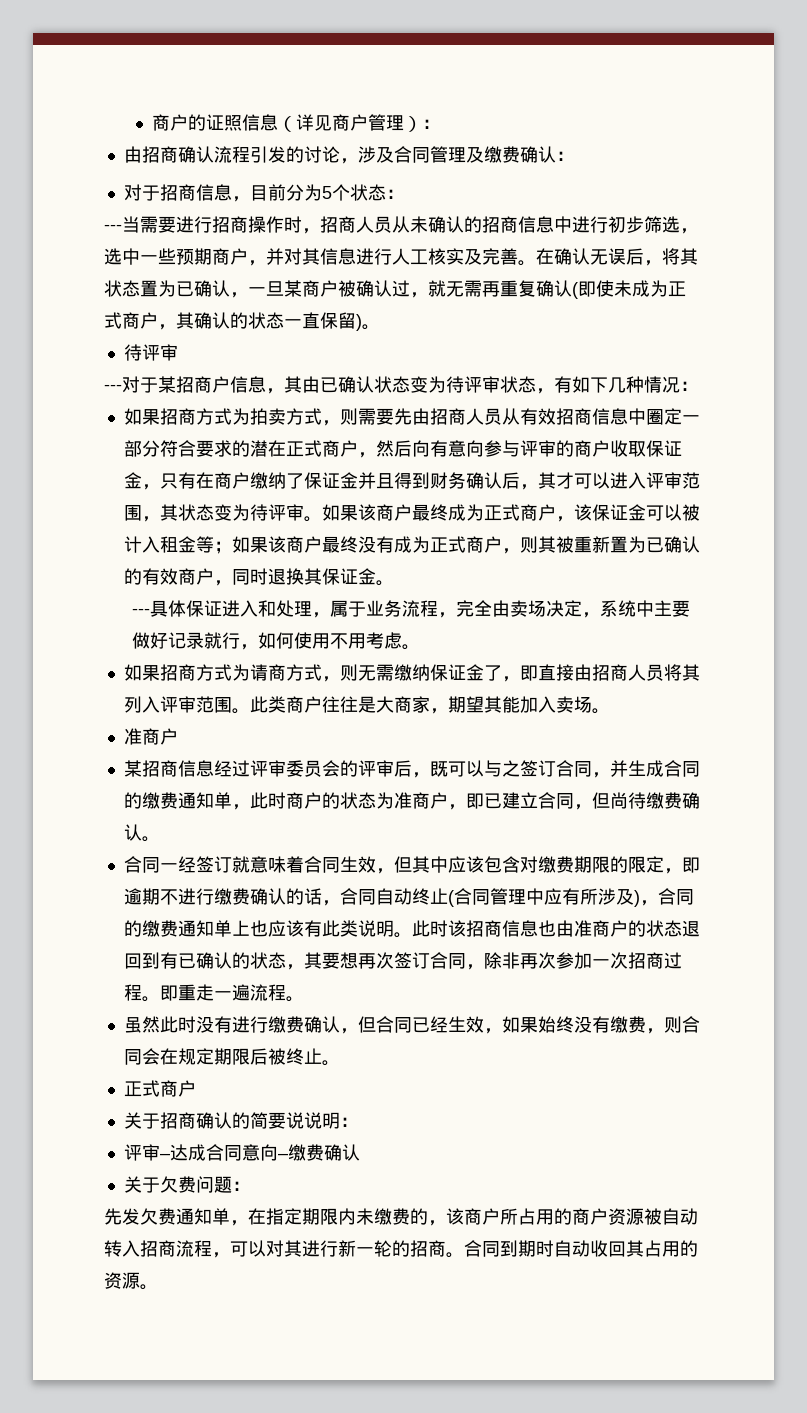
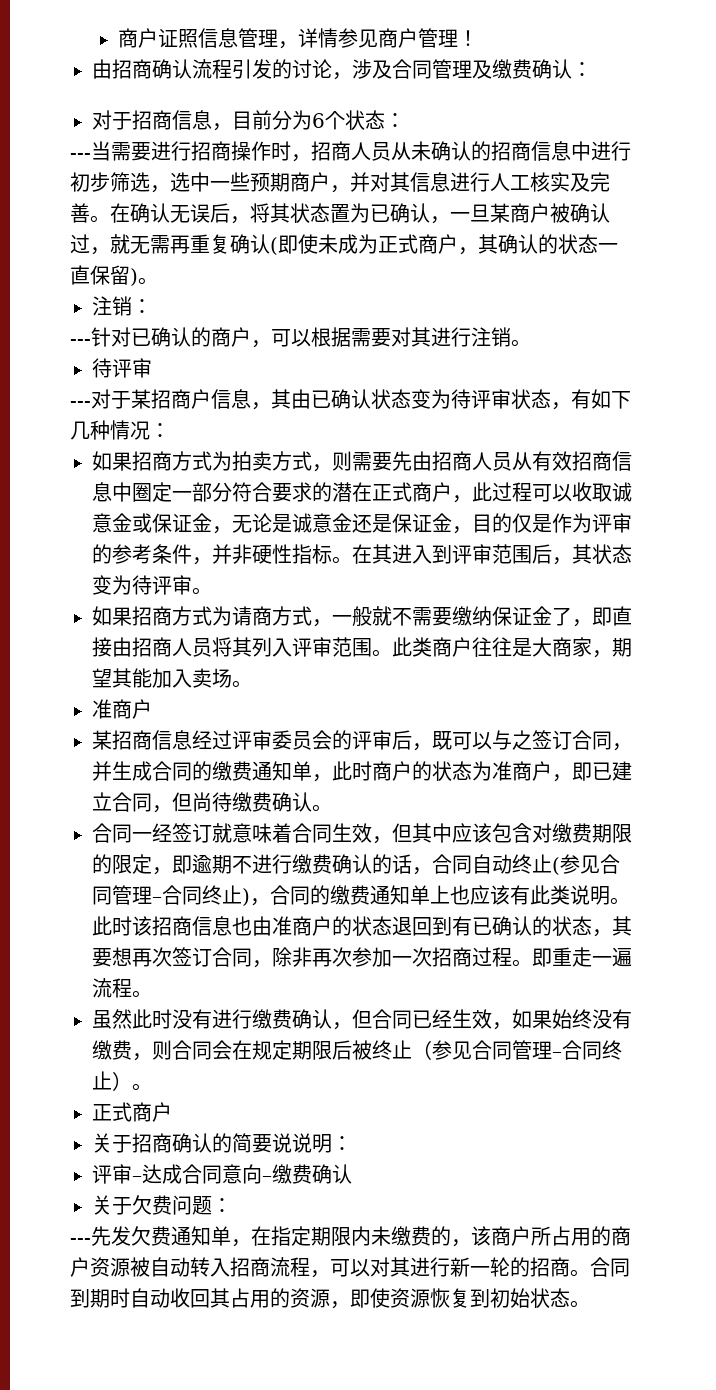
[152,114,207,131] 商户的 -> [118,28,159,48] 商户
[278,114,315,132] （详 -> [238,28,359,49] 管理，详情参
[404,116,441,132] ）： -> [458,30,479,46] ！
[321,186,332,199] 5 -> [312,113,325,128] 6
(380, 327) none -> [92,296,152,316] [70,327,531,348] // 注销： // ---针对已确认的商户，可以根据需要对其进行注销。
[375,440,682,457] [123,472,700,490] [123,505,142,521] 然后向有意向参与评审的商户收取保证金，只有在商户缴纳了保证金并且得到财务确认后，其才可以进入评审范围 -> [472,482,632,502] [92,513,632,534] [92,544,552,565] 此过程可以收取诚意金或保证金，无论是诚意金还是保证金，目的仅是作为评审的参考条件，并非硬性指标。在其进入到评审范围后
[321,504,700,522] [123,536,700,554] [123,568,394,586] [132,600,691,618] [132,632,421,650] 如果该商户最终成为正式商户，该保证金可以被计入租金等；如果该商户最终没有成为正式商户，则其被重新置为已确认的有效商户，同时退换其保证金。 // ---具体保证进入和处理，属于业务流程，完全由卖场决定，系统中主要做好记录就行，如何使用不用考虑。 -> (212, 591) none
[339,664,394,681] 则无需 -> [332,606,452,626] 一般就不需要
[453,888,634,905] 合同管理中应有所涉及 -> [560,854,620,874] [92,885,242,905] 参见合同管理–合同终止
(322, 1056) none -> [412,1040,622,1060] [92,1071,132,1091] （参见合同管理–合同终止）
(250, 1186) none -> [70,1238,91,1244] ---
(140, 1280) none -> [330,1288,570,1309] ，即使资源恢复到初始状态

